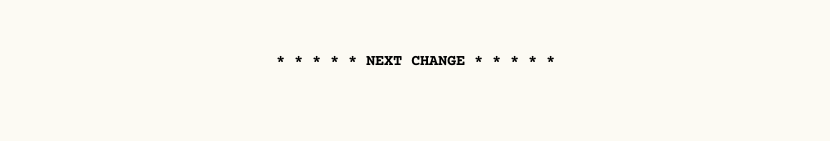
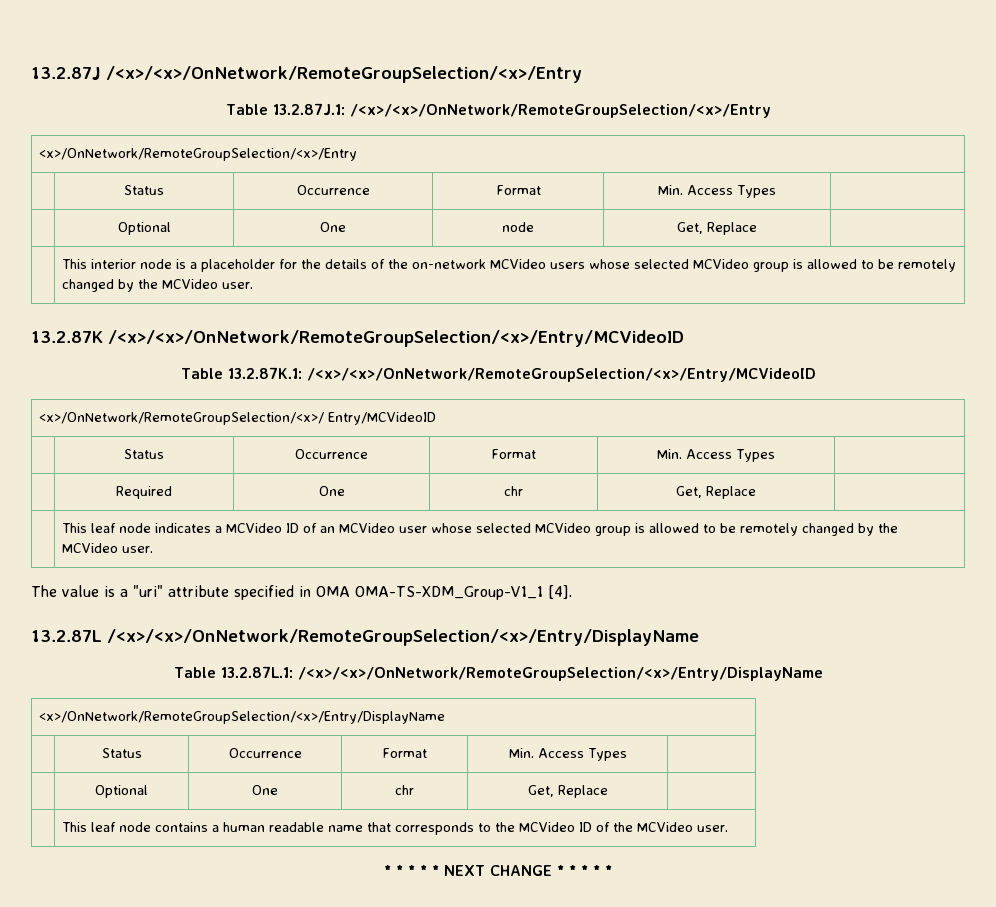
(275, 60) none -> [31,66,582,83] [225,103,771,118] [38,148,357,161] [124,185,164,195] [296,185,370,195] [495,185,541,195] [658,185,776,198] [117,222,171,235] [320,222,346,232] [502,222,534,232] [677,222,757,235] [61,259,956,272] [61,279,253,292] [31,330,684,347] [180,367,816,382] [38,412,436,425] [124,449,164,459] [295,449,368,459] [491,449,536,459] [657,449,775,462] [116,486,172,499] [318,486,345,496] [504,486,523,496] [676,486,756,499] [61,523,898,536] [61,543,153,553] [31,585,572,600] [31,629,699,646] [173,666,823,681] [38,711,445,724] [101,748,142,758] [228,748,302,758] [382,748,427,758] [508,748,627,761] [95,785,148,798] [252,785,278,795] [395,785,414,795] [527,785,608,798] [61,822,728,835] 13.2.87J /<x>/<x>/OnNetwork/RemoteGroupSelection/<x>/Entry // Table 13.2.87J.1: /<x>/<x>/OnNetwork/RemoteGroupSelection/<x>/Entry // <x>/OnNetwork/RemoteGroupSelection/<x>/Entry // | Status | Occurrence | Format | Min. Access Types | // | Optional | One | node | Get, Replace | // | This interior node is a placeholder for the details of the on-network MCVideo users whose selected MCVideo group is allowed to be remotely changed by the MCVideo user. // 13.2.87K /<x>/<x>/OnNetwork/RemoteGroupSelection/<x>/Entry/MCVideoID // Table 13.2.87K.1: /<x>/<x>/OnNetwork/RemoteGroupSelection/<x>/Entry/MCVideoID // <x>/OnNetwork/RemoteGroupSelection/<x>/ Entry/MCVideoID // | Status | Occurrence | Format | Min. Access Types | // | Required | One | chr | Get, Replace | // | This leaf node indicates a MCVideo ID of an MCVideo user whose selected MCVideo group is allowed to be remotely changed by the MCVideo user. // The value is a "uri" attribute specified in OMA OMA-TS-XDM_Group-V1_1 [4]. // 13.2.87L /<x>/<x>/OnNetwork/RemoteGroupSelection/<x>/Entry/DisplayName // Table 13.2.87L.1: /<x>/<x>/OnNetwork/RemoteGroupSelection/<x>/Entry/DisplayName // <x>/OnNetwork/RemoteGroupSelection/<x>/Entry/DisplayName // | Status | Occurrence | Format | Min. Access Types | // | Optional | One | chr | Get, Replace | // | This leaf node contains a human readable name that corresponds to the MCVideo ID of the MCVideo user. //

